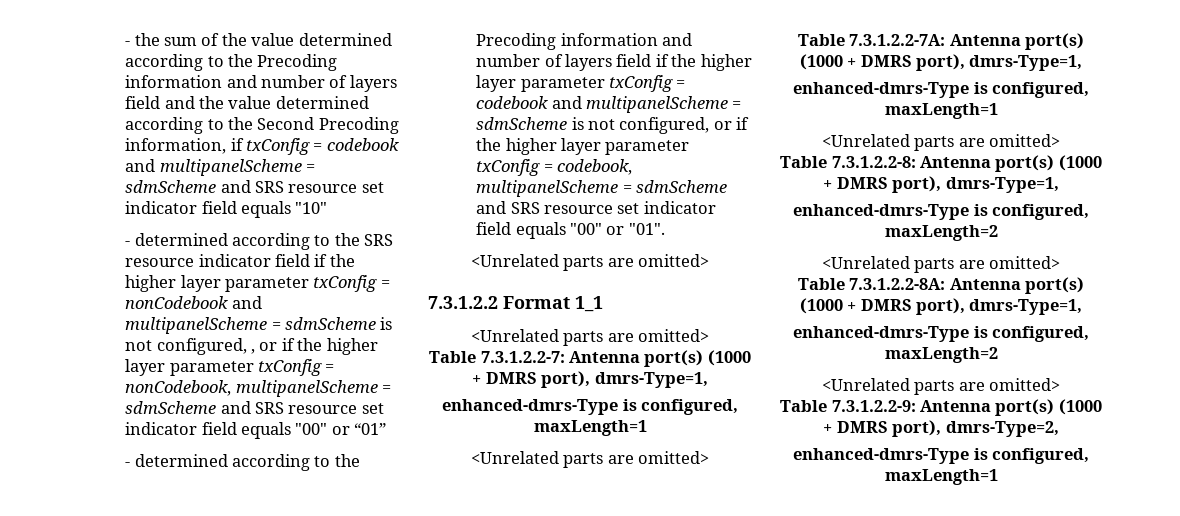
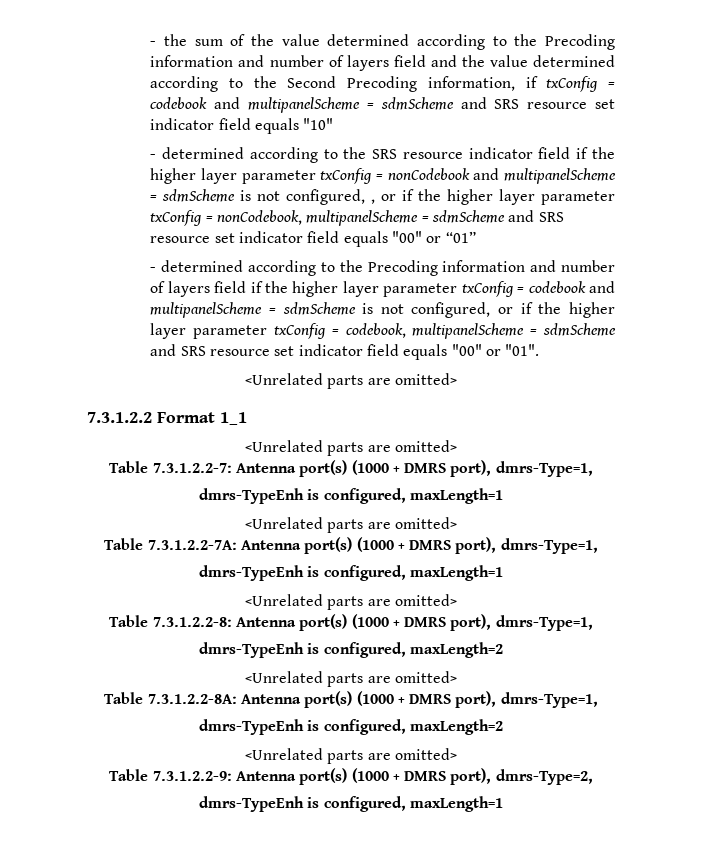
[442,399,619,415] enhanced-dmrs-Type -> [199,488,305,504] dmrs-TypeEnh
[793,82,970,98] enhanced-dmrs-Type -> [199,565,305,581] dmrs-TypeEnh
[793,204,970,220] enhanced-dmrs-Type -> [199,642,305,658] dmrs-TypeEnh
[793,326,970,342] enhanced-dmrs-Type -> [199,719,305,735] dmrs-TypeEnh
[793,448,970,464] enhanced-dmrs-Type -> [199,796,305,812] dmrs-TypeEnh

